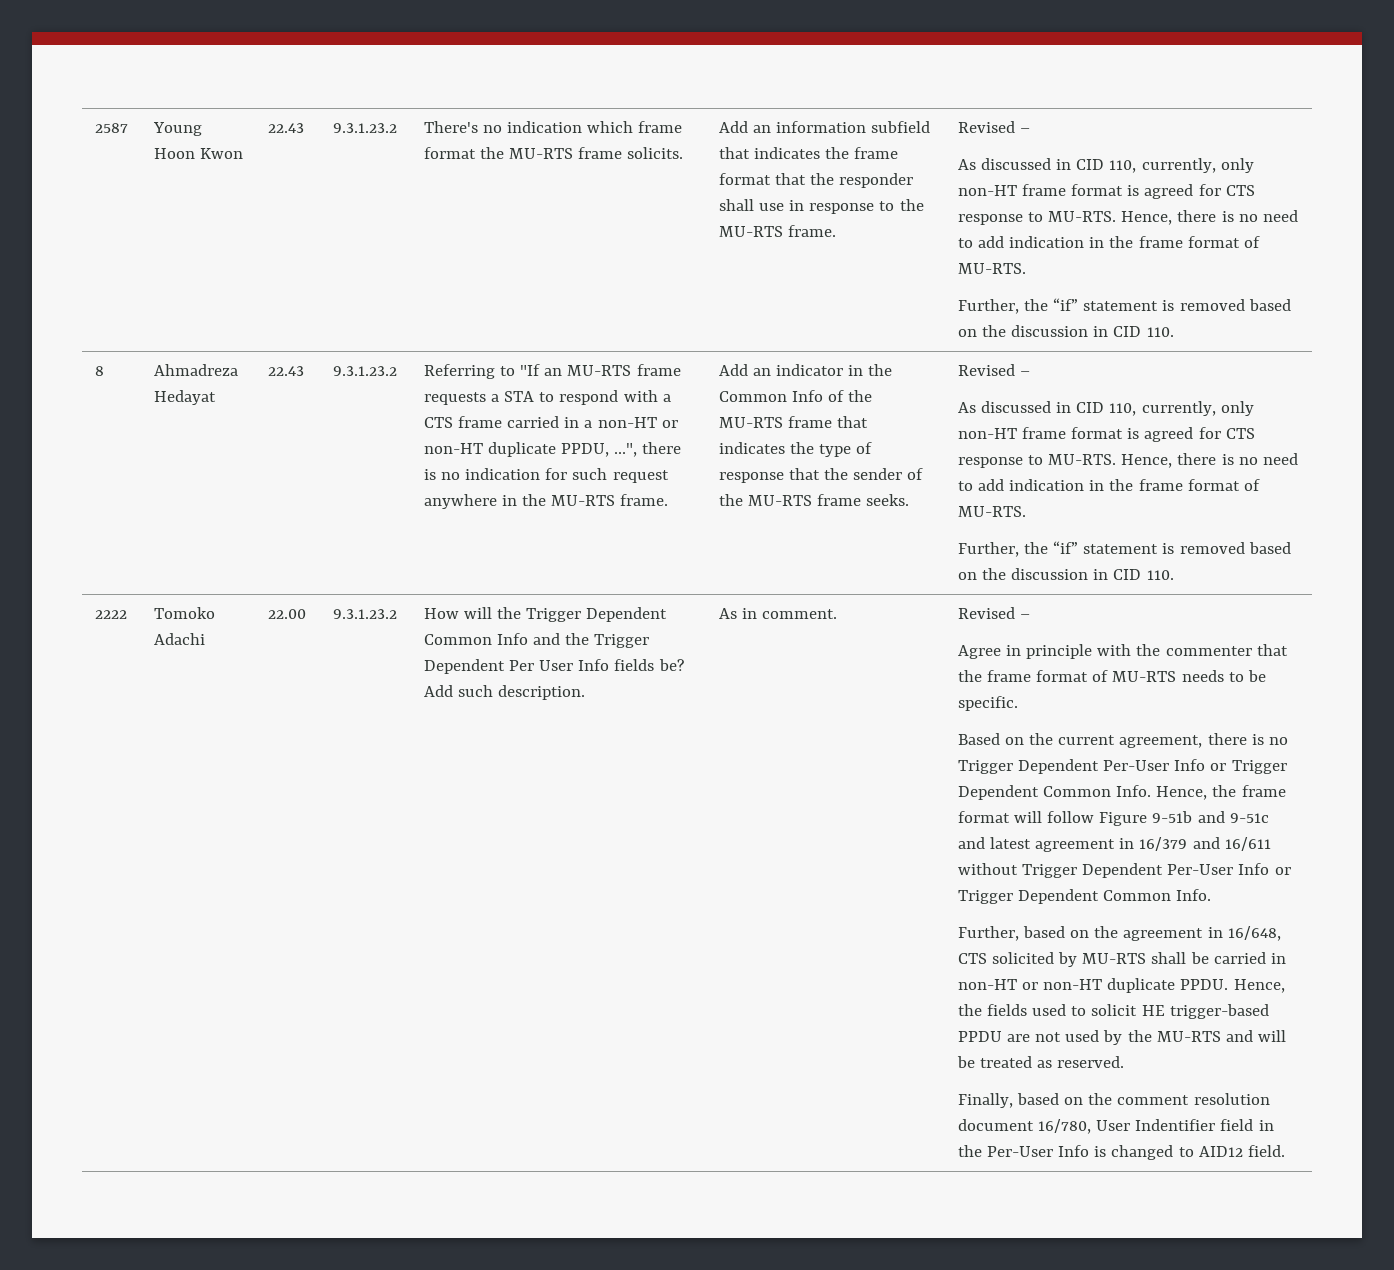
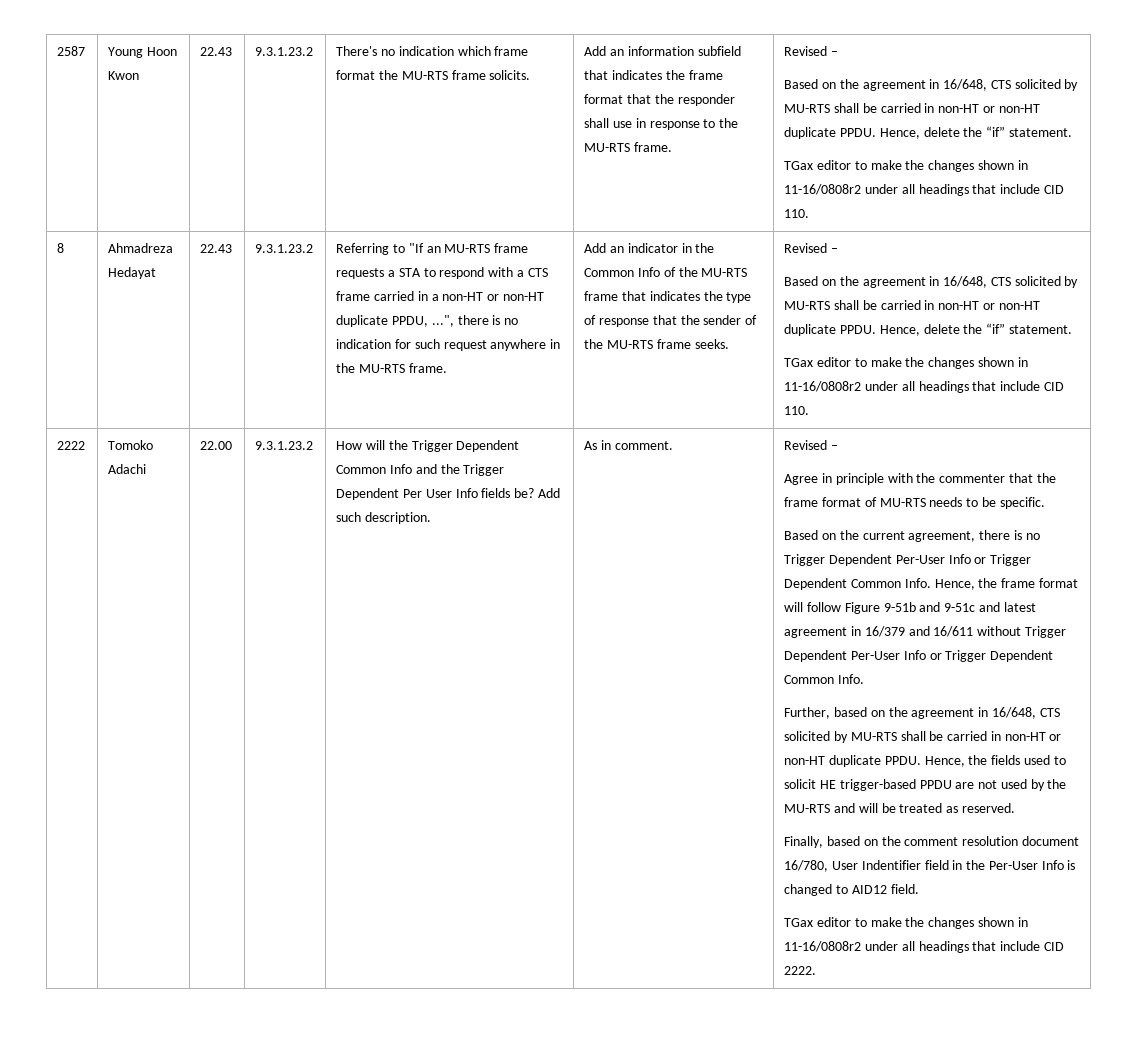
[957,158,1254,173] [957,184,1255,199] [957,210,1298,225] [957,236,1260,248] [957,263,1026,274] [957,298,1291,314] [957,325,1109,337] As discussed in CID 110, currently, only non-HT frame format is agreed for CTS response to MU-RTS. Hence, there is no need to add indication in the frame format of MU-RTS. // Further, the “if” statement is removed based on the discussion in -> [784,79,1079,91] [784,103,1040,113] [784,126,1072,139] [784,160,1028,172] [784,184,1041,196] Based on the agreement in 16/648, CTS solicited by MU-RTS shall be carried in non-HT or non-HT duplicate PPDU. Hence, delete the “if” statement. // TGax editor to make the changes shown in 11-16/0808r2 under all headings that include
[957,401,1254,416] [957,427,1255,442] [957,453,1298,468] [957,479,1260,491] [957,506,1026,517] [957,541,1291,557] [957,568,1109,580] As discussed in CID 110, currently, only non-HT frame format is agreed for CTS response to MU-RTS. Hence, there is no need to add indication in the frame format of MU-RTS. // Further, the “if” statement is removed based on the discussion in -> [784,276,1079,288] [784,300,1040,310] [784,323,1072,336] [784,357,1028,369] [784,381,1041,393] Based on the agreement in 16/648, CTS solicited by MU-RTS shall be carried in non-HT or non-HT duplicate PPDU. Hence, delete the “if” statement. // TGax editor to make the changes shown in 11-16/0808r2 under all headings that include
(1285, 1151) none -> [784,917,1028,929] [784,941,1064,953] [784,966,817,975] // TGax editor to make the changes shown in 11-16/0808r2 under all headings that include CID 2222.

